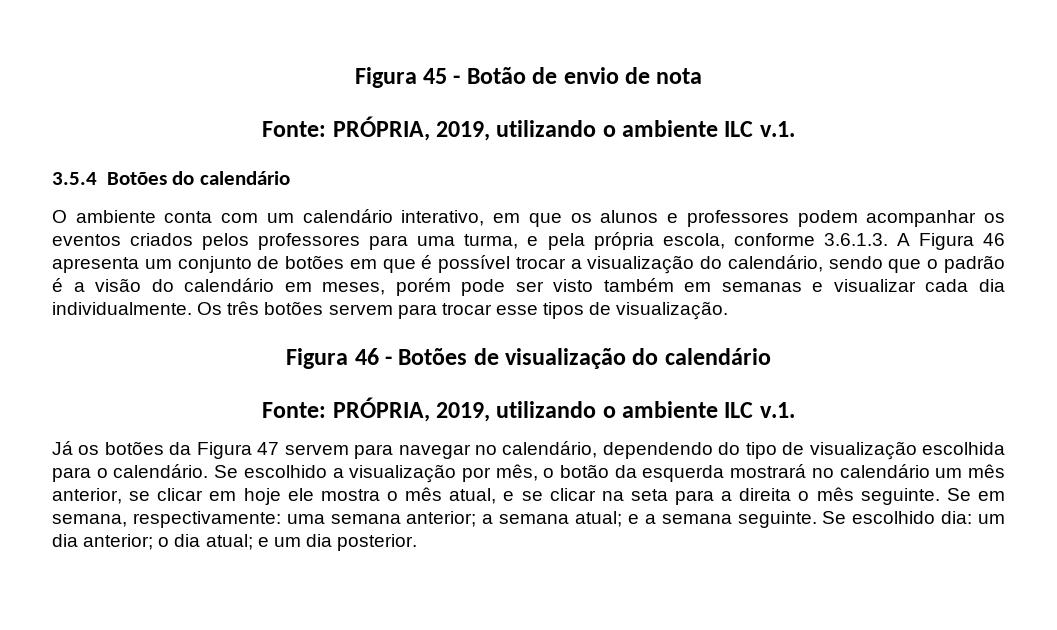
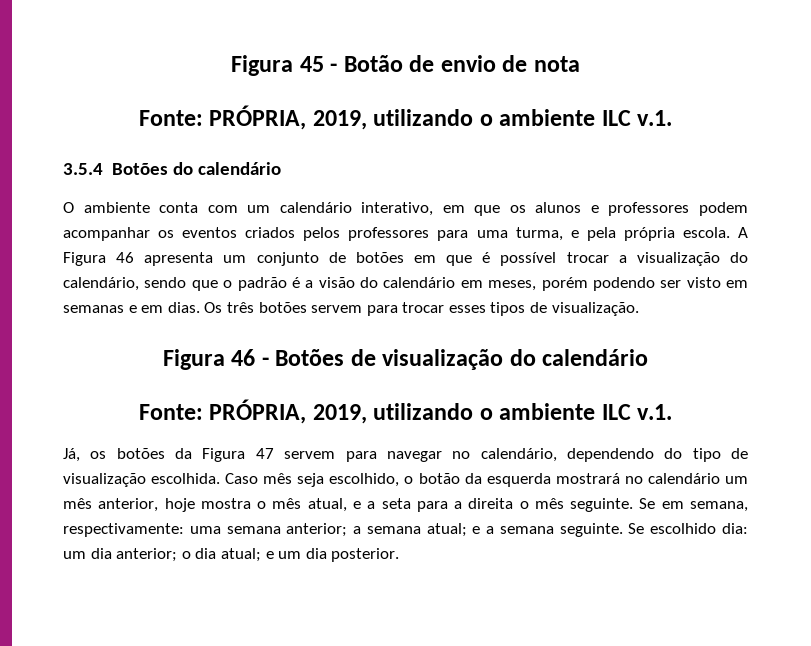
[662,233,888,249] escola, conforme 3.6.1.3. -> [682,227,730,238] escola.
[461,279,506,296] pode -> [592,277,655,291] podendo
[603,278,674,292] também -> (721, 282) none
[833,279,1005,292] [52,302,192,315] visualizar cada dia individualmente. -> [141,302,200,313] em dias.
[495,305,538,315] esse -> [448,305,486,313] esses
[52,441,73,455] Já -> [63,448,80,462] Já,
[922,442,1005,455] [52,464,538,483] escolhida para o calendário. Se escolhido a visualização por mês, -> [151,473,400,487] escolhida. Caso mês seja escolhido,
[129,488,314,505] se clicar em hoje ele -> [164,498,195,512] hoje
[521,488,624,501] se clicar na -> [367,501,376,509] a

